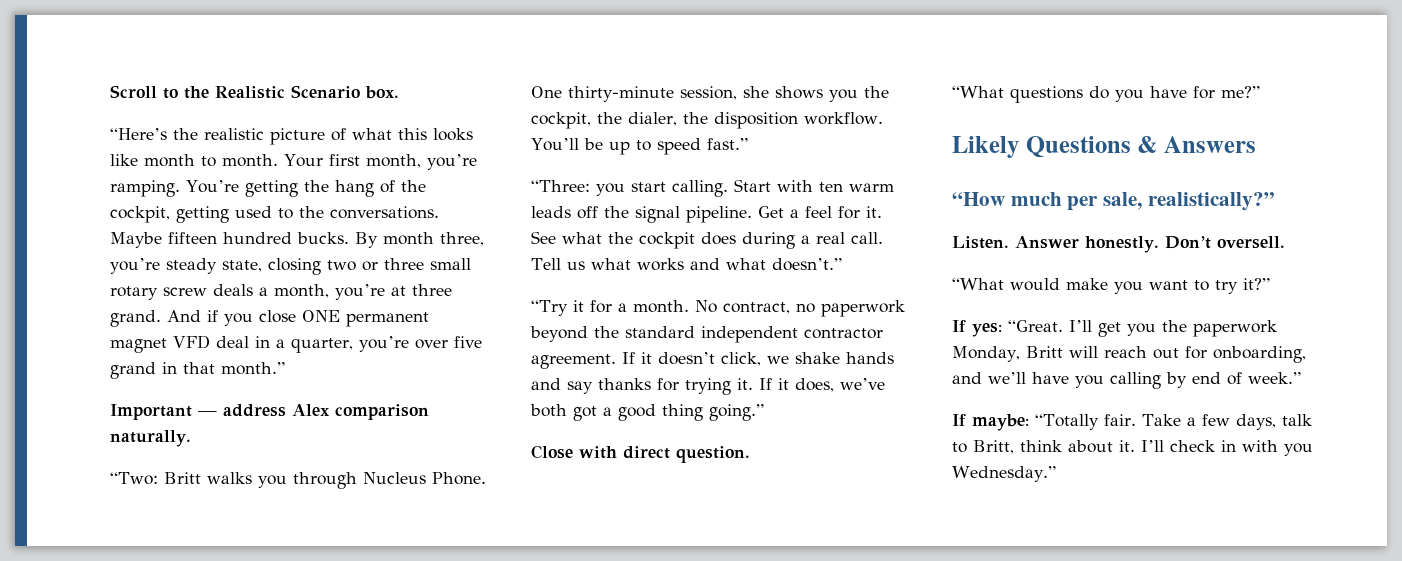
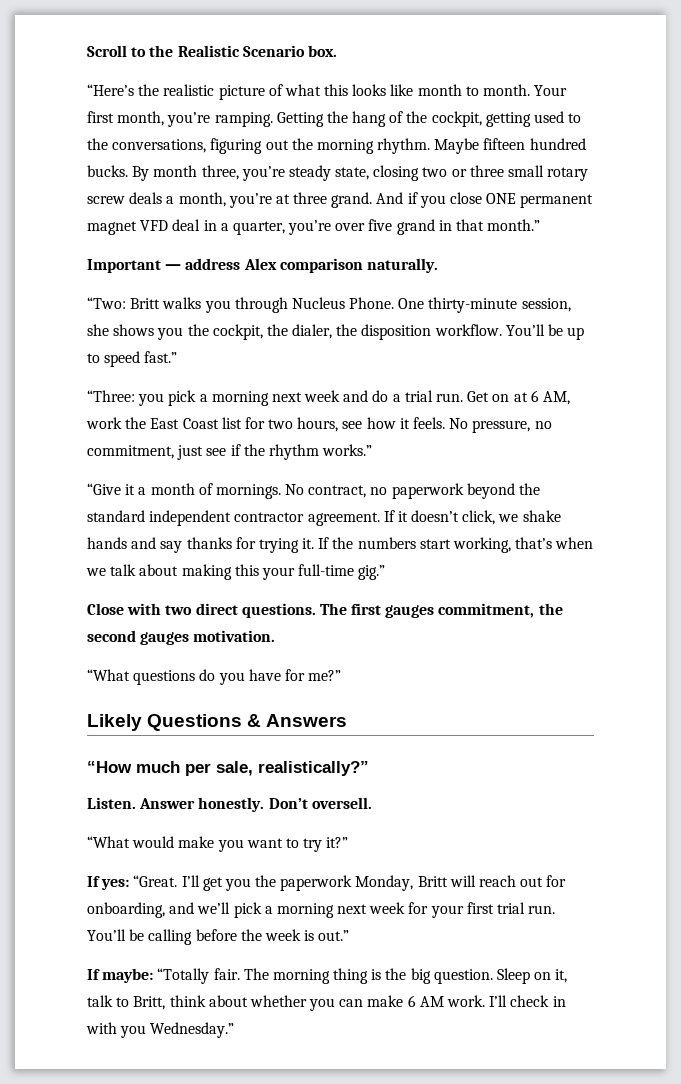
[186,180,298,197] You’re getting -> [276,112,324,127] Getting
[330,206,439,219] conversations. -> [112,138,431,154] conversations, figuring out the morning rhythm.
[631,179,894,197] [531,206,882,223] [531,231,883,249] [531,258,842,271] [531,300,689,316] start calling. Start with ten warm leads off the signal pipeline. Get a feel for it. See what the cockpit does during a real call. Tell us what works and what doesn’t.” // “Try it for a month. -> [168,390,570,406] [86,417,552,433] [87,444,373,460] [87,483,281,499] pick a morning next week and do a trial run. Get on at 6 AM, work the East Coast list for two hours, see how it feels. No pressure, no commitment, just see if the rhythm works.” // “Give it a month of mornings.
[778,378,885,392] [530,404,764,421] [531,445,750,463] it does, we’ve both got a good thing going.” // Close with direct question. -> [332,537,594,553] [86,564,386,580] [87,603,563,618] [87,630,276,645] the numbers start working, that’s when we talk about making this your full-time gig.” // Close with two direct questions. The first gauges commitment, the second gauges motivation.
[1032,372,1301,389] [952,414,1276,431] have you calling by end of week.” // If maybe: “Totally fair. Take a few days, -> [233,902,556,918] [87,929,350,945] [87,968,568,984] pick a morning next week for your first trial run. You’ll be calling before the week is out.” // If maybe: “Totally fair. The morning thing is the big question. Sleep on it,
[1119,440,1135,452] it. -> [249,995,486,1011] whether you can make 6 AM work.

